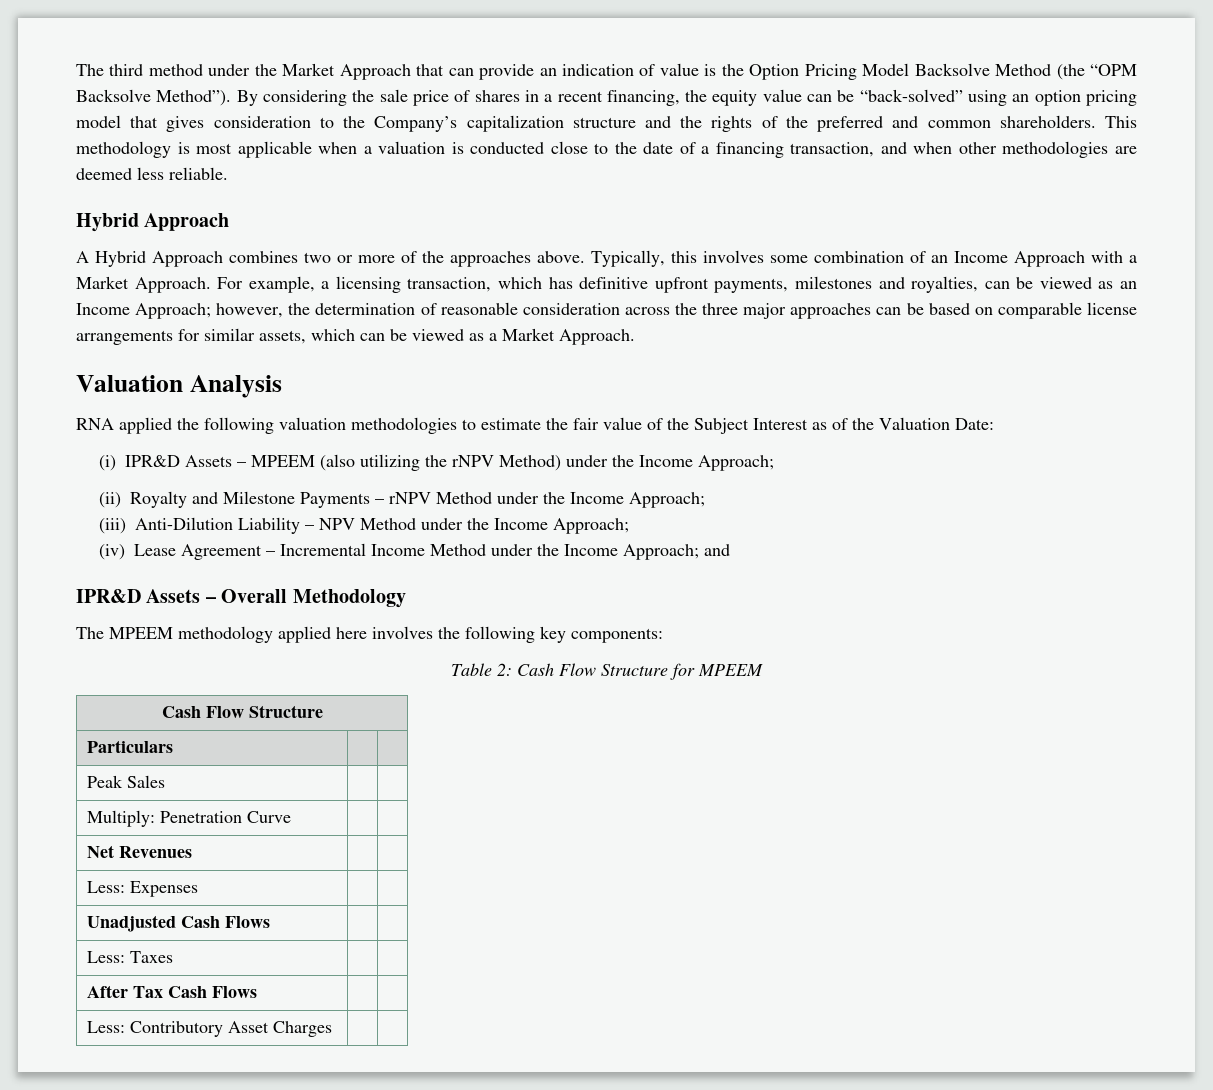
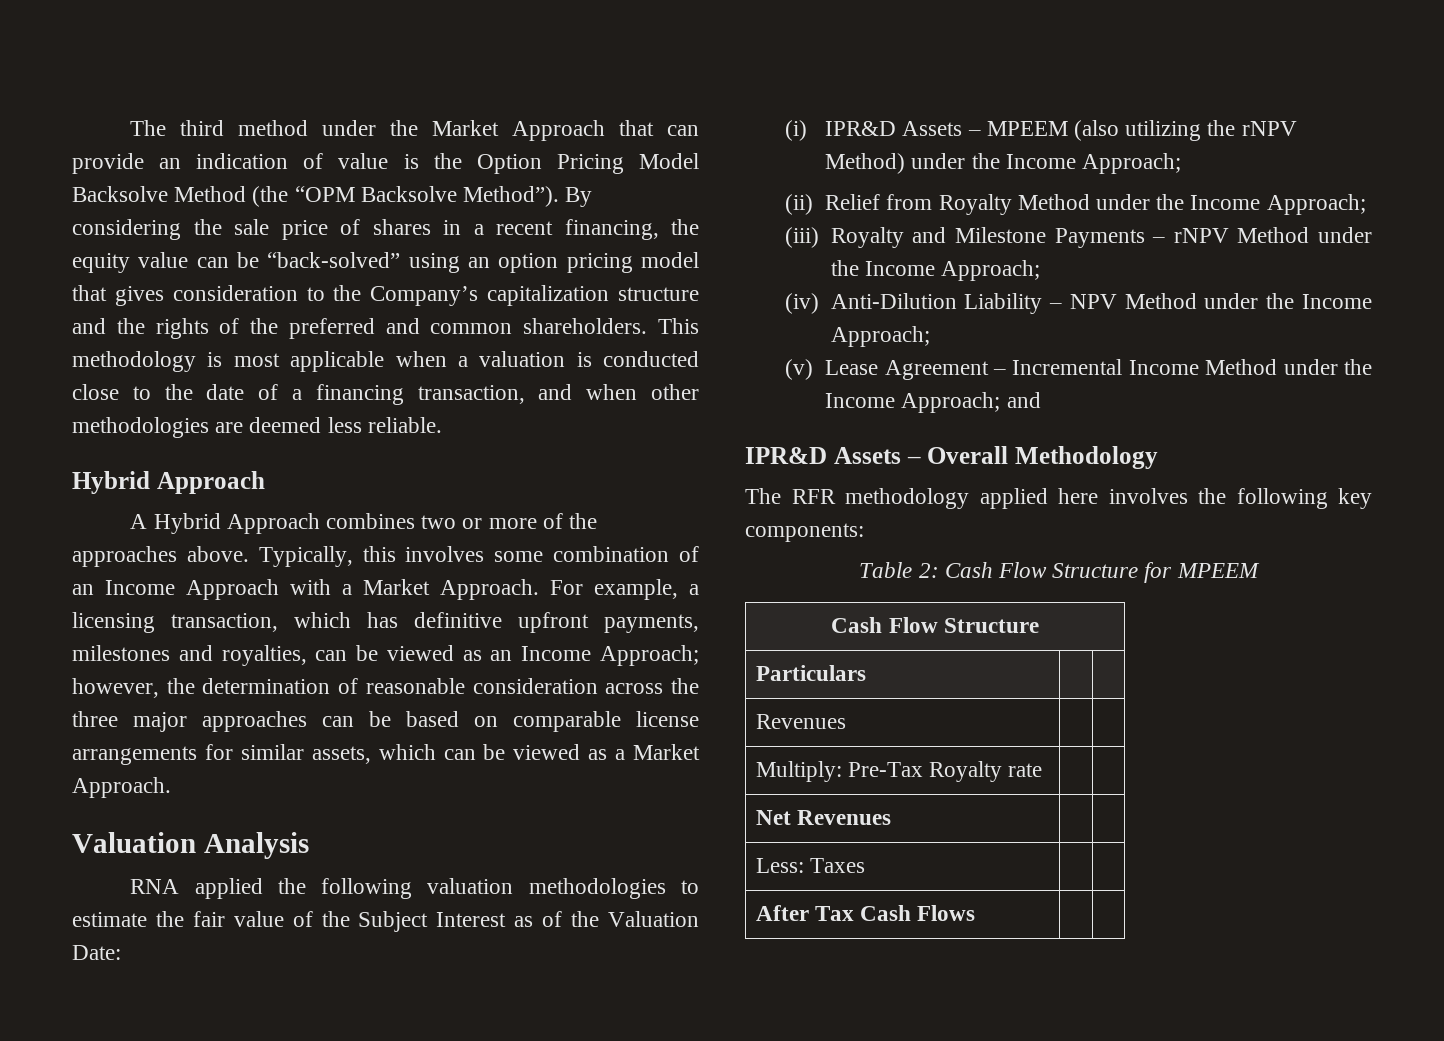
(121, 500) none -> [825,194,1366,215] [785,227,820,248] Relief from Royalty Method under the Income Approach; // (iii)
[98,518,126,534] (iii) -> [785,293,820,314] (iv)
[98,544,125,560] (iv) -> [785,359,814,380] (v)
[109,627,173,639] MPEEM -> [791,489,836,504] RFR
[86,775,165,788] Peak Sales -> [755,714,846,729] Revenues
[159,811,291,823] Penetration Curve -> [847,761,1043,782] Pre-Tax Royalty rate
[86,881,198,897] [86,915,270,932] // Less: Expenses | | // Unadjusted Cash Flows | | -> (891, 817) none
[86,1021,332,1037] // Less: Contributory Asset Charges | | -> (976, 913) none

